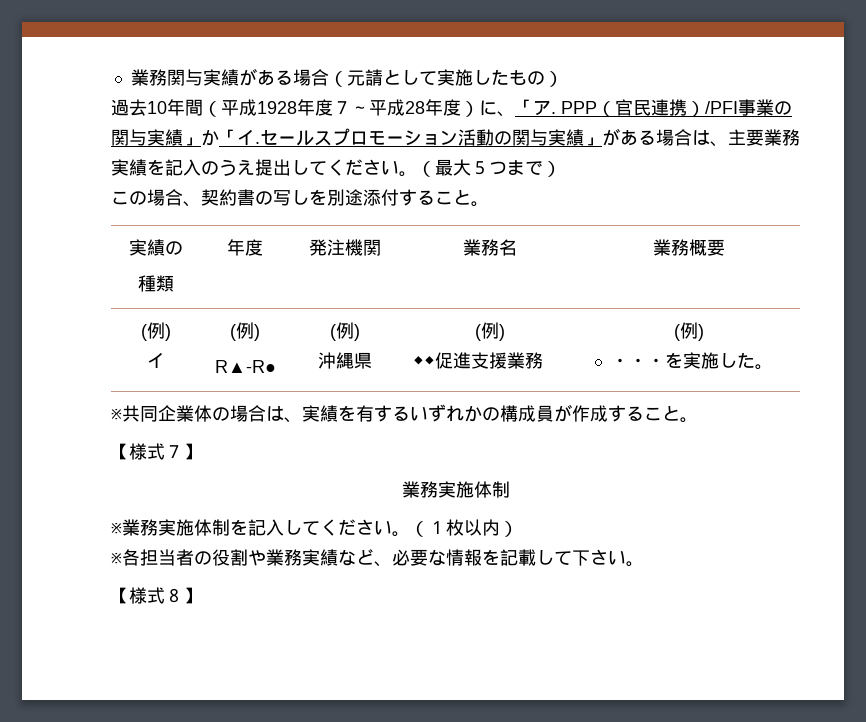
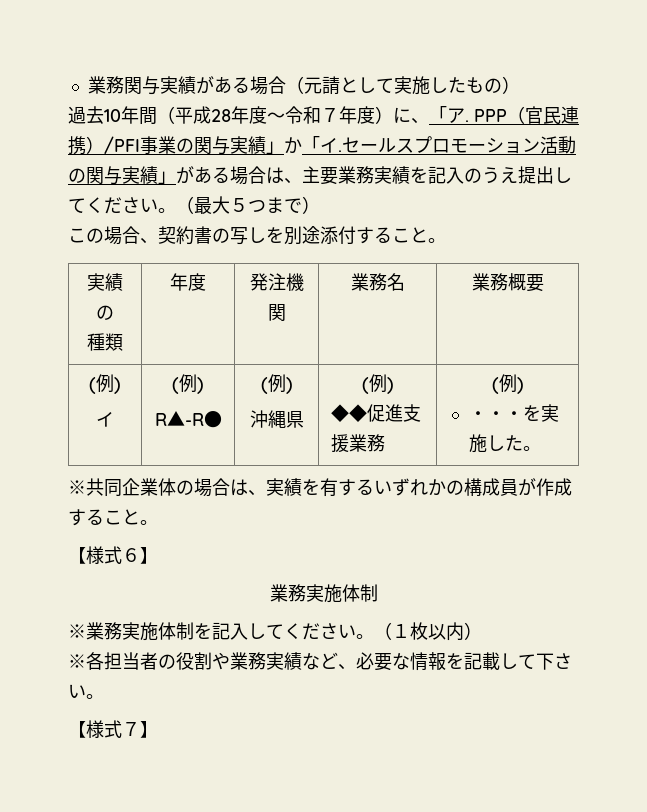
[257,99,425,116] 1928年度７～平成28 -> [211,106,339,124] 28年度～令和７
[165,445,183,458] ７ -> [122,548,140,562] ６
[165,588,183,603] ８ -> [122,722,140,736] ７

